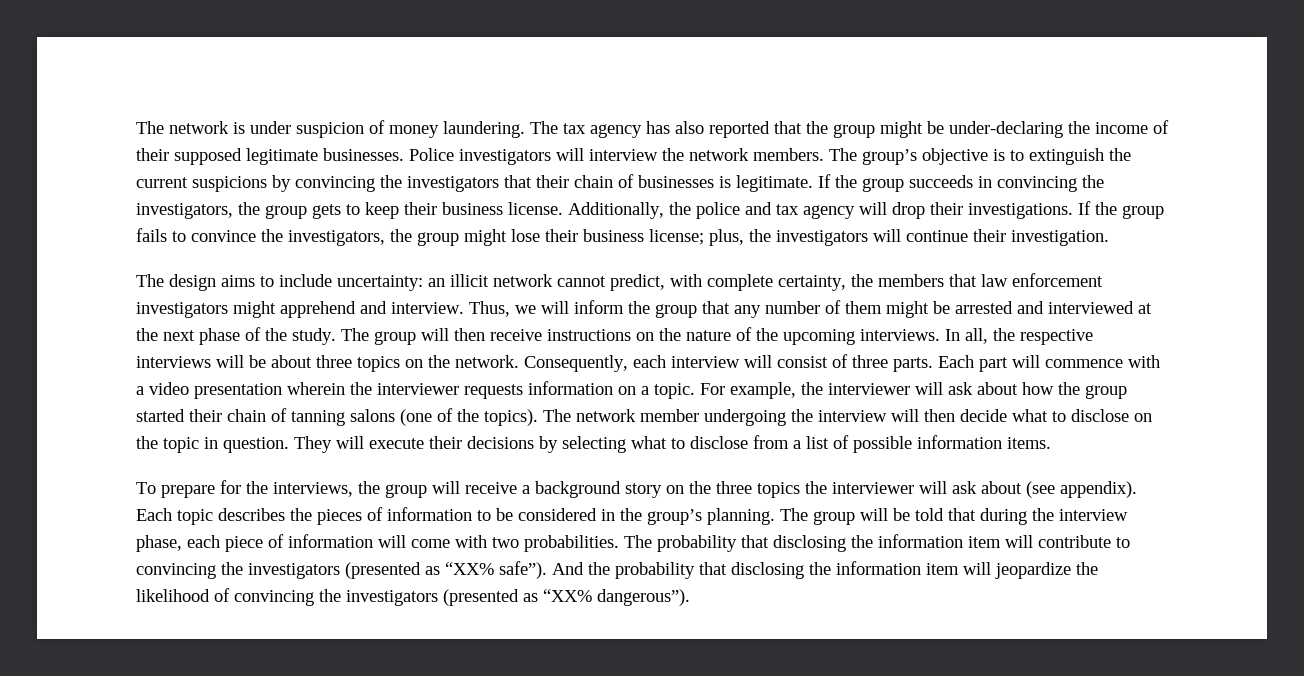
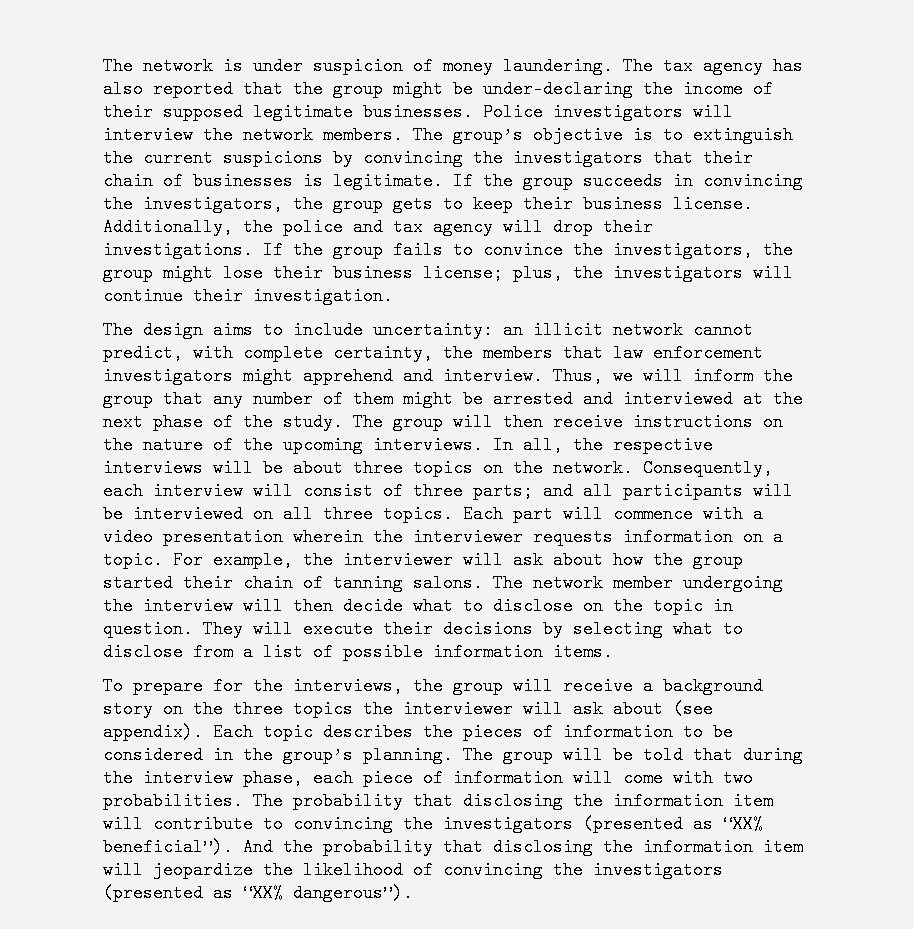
[893,357,933,372] parts. -> [473,482,793,500] [103,505,453,523] parts; and all participants will be interviewed on all three topics.
[350,408,538,426] salons (one of the topics). -> [413,574,483,592] salons.
[499,561,547,579] safe”). -> [103,838,233,856] beneficial”).

